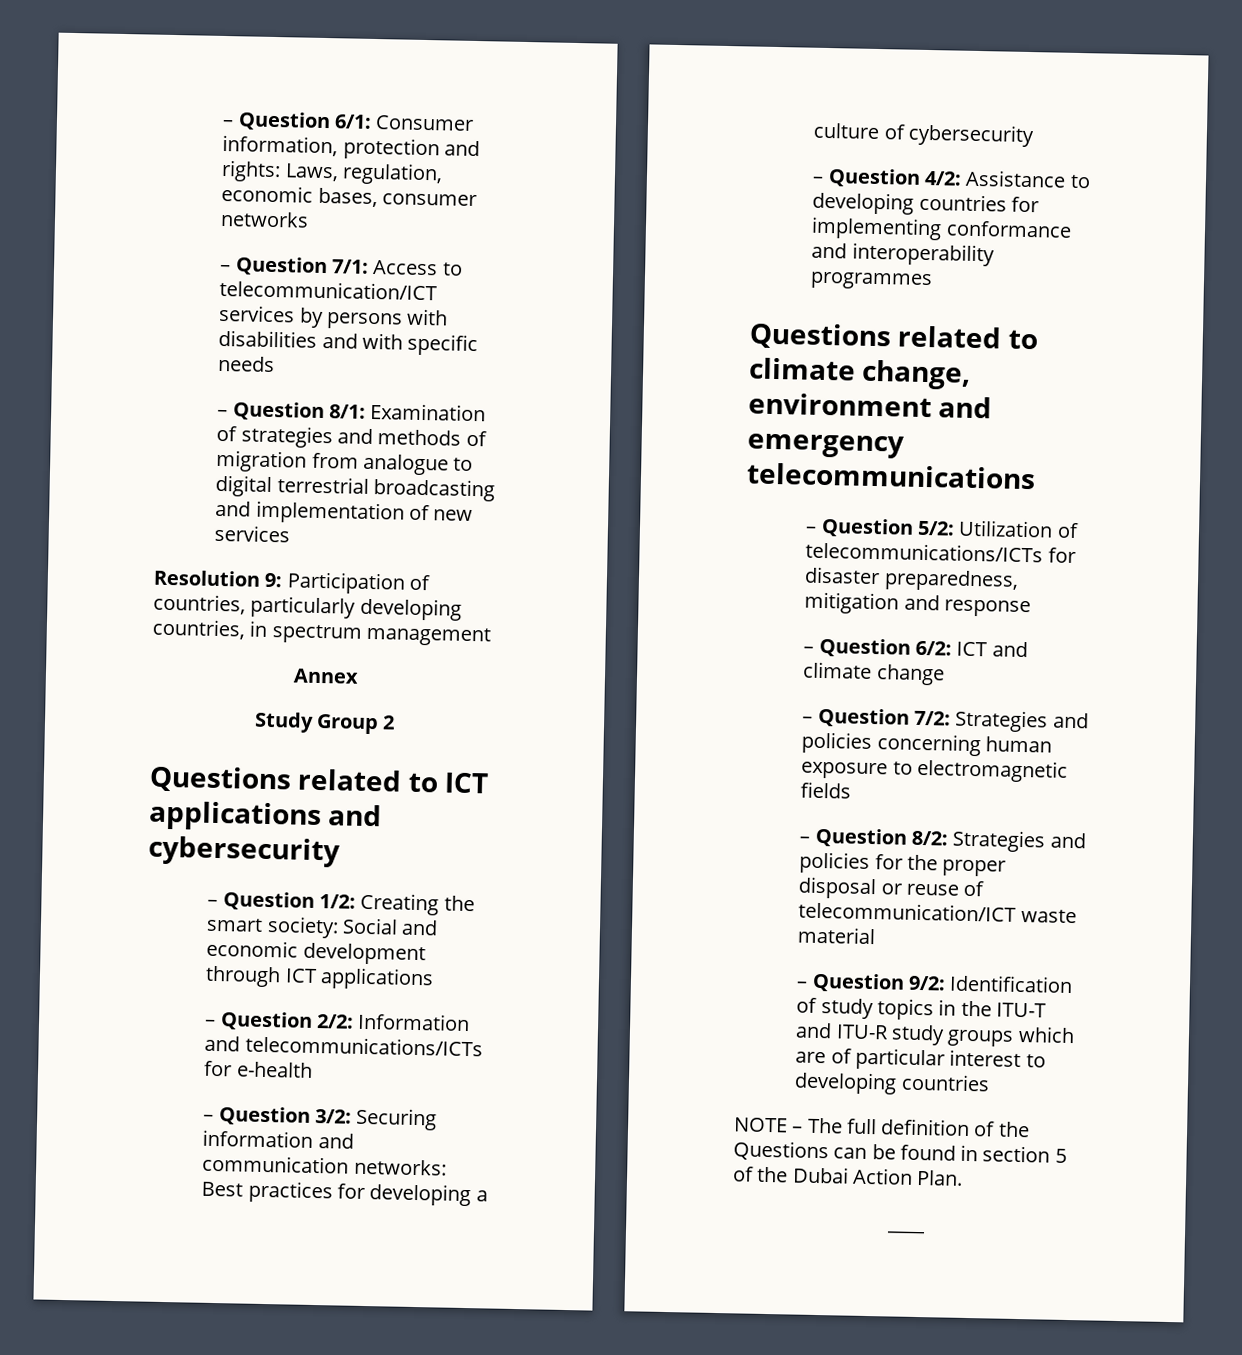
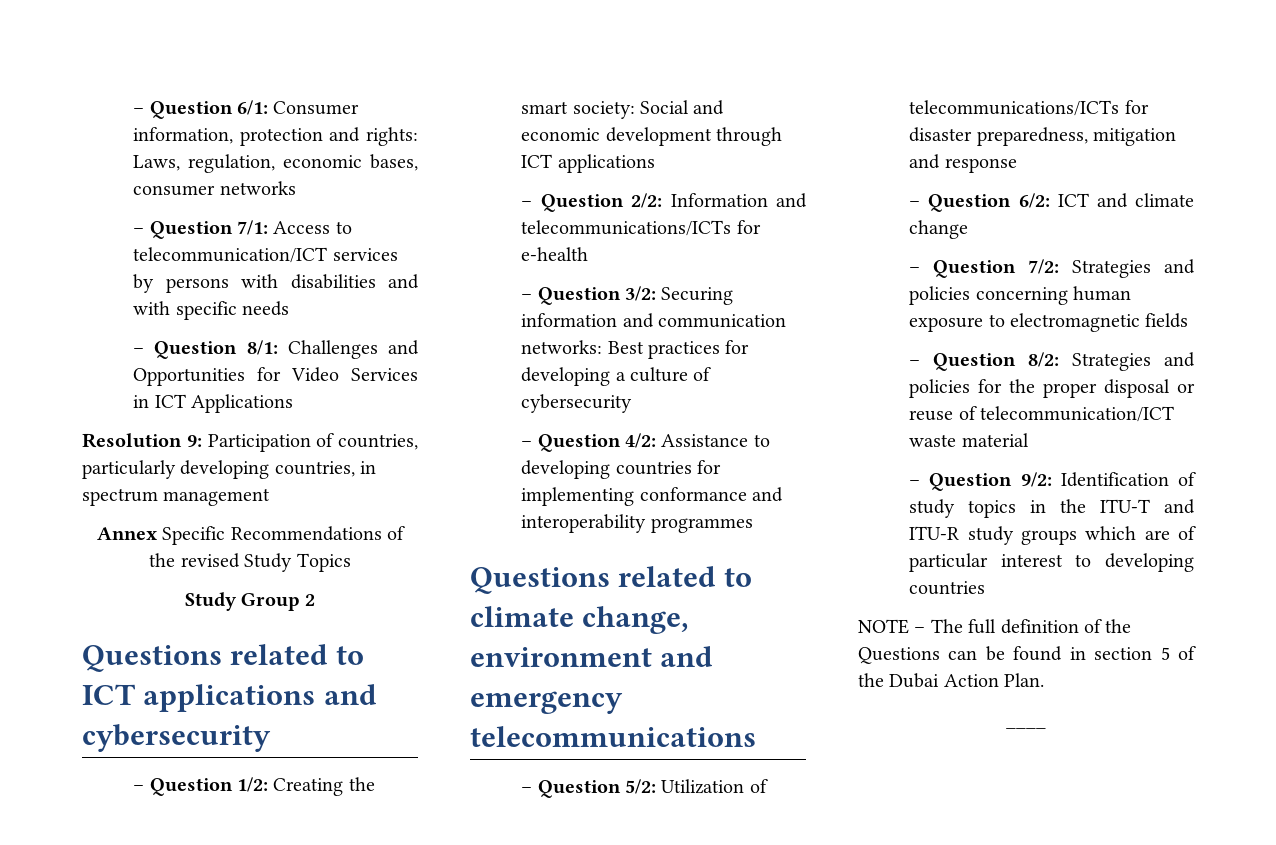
[370,402,487,422] [216,425,487,449] [216,449,474,476] [215,474,496,502] [215,500,474,525] [214,524,291,543] Examination of strategies and methods of migration from analogue to digital terrestrial broadcasting and implementation of new services -> [287,340,419,359] [133,367,418,386] [133,394,293,413] Challenges and Opportunities for Video Services in ICT Applications
(359, 676) none -> [162,526,406,545] [149,553,351,572] Specific Recommendations of the revised Study Topics

